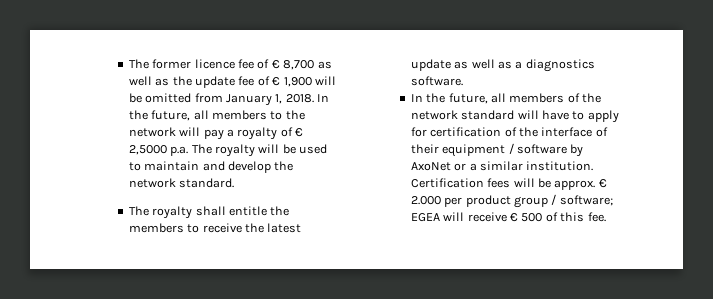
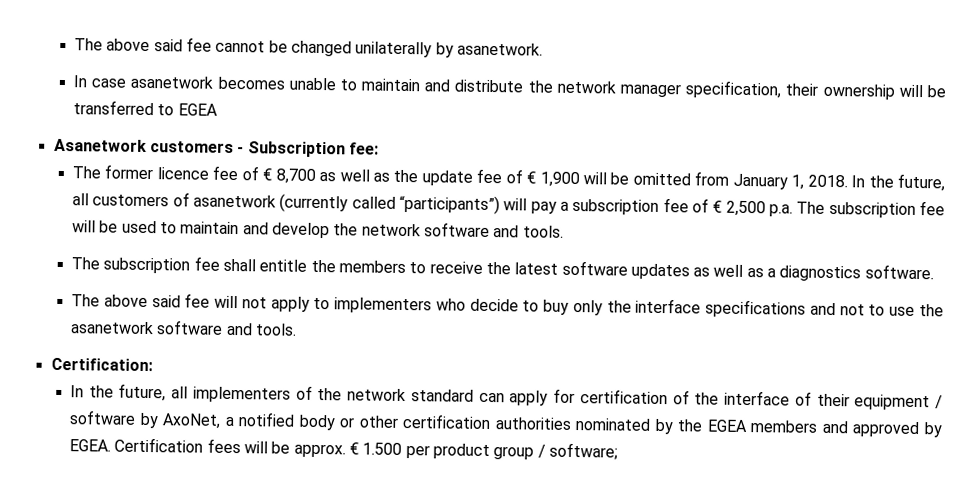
[128,59,149,69] The -> [73,37,543,58] [72,75,946,100] [72,100,218,116] [53,138,379,158] [71,166,101,179] The above said fee cannot be changed unilaterally by asanetwork. // In case asanetwork becomes unable to maintain and distribute the network manager specification, their ownership will be transferred to EGEA // Asanetwork customers - Subscription fee: // The
[212,110,305,120] [128,127,176,137] members to the network -> [92,192,500,215] customers of asanetwork (currently called “participants”)
[237,127,304,140] [128,145,167,155] royalty of € 2,5000 -> [572,198,766,217] subscription fee of € 2,500
[215,144,256,157] royalty -> [828,201,945,218] subscription fee
[179,178,235,188] [128,206,193,219] standard. // The royalty -> [423,222,564,238] [70,256,220,274] software and tools. // The subscription fee
[410,59,451,71] update -> [561,260,690,280] software updates
[410,93,565,104] // In the future, all members -> [70,293,944,318] [69,320,297,336] [50,357,153,372] [69,383,291,403] // The above said fee will not apply to implementers who decide to buy only the interface specifications and not to use the asanetwork software and tools. // Certification: // In the future, all implementers
[517,110,585,120] will have to -> [478,392,505,403] can
[410,161,594,171] AxoNet or a similar institution. -> [162,412,942,438] [68,439,111,452] AxoNet, a notified body or other certification authorities nominated by the EGEA members and approved by EGEA.
[410,196,441,205] 2.000 -> [362,442,403,455] 1.500
[410,212,606,222] EGEA will receive € 500 of this fee. -> (618, 451) none

